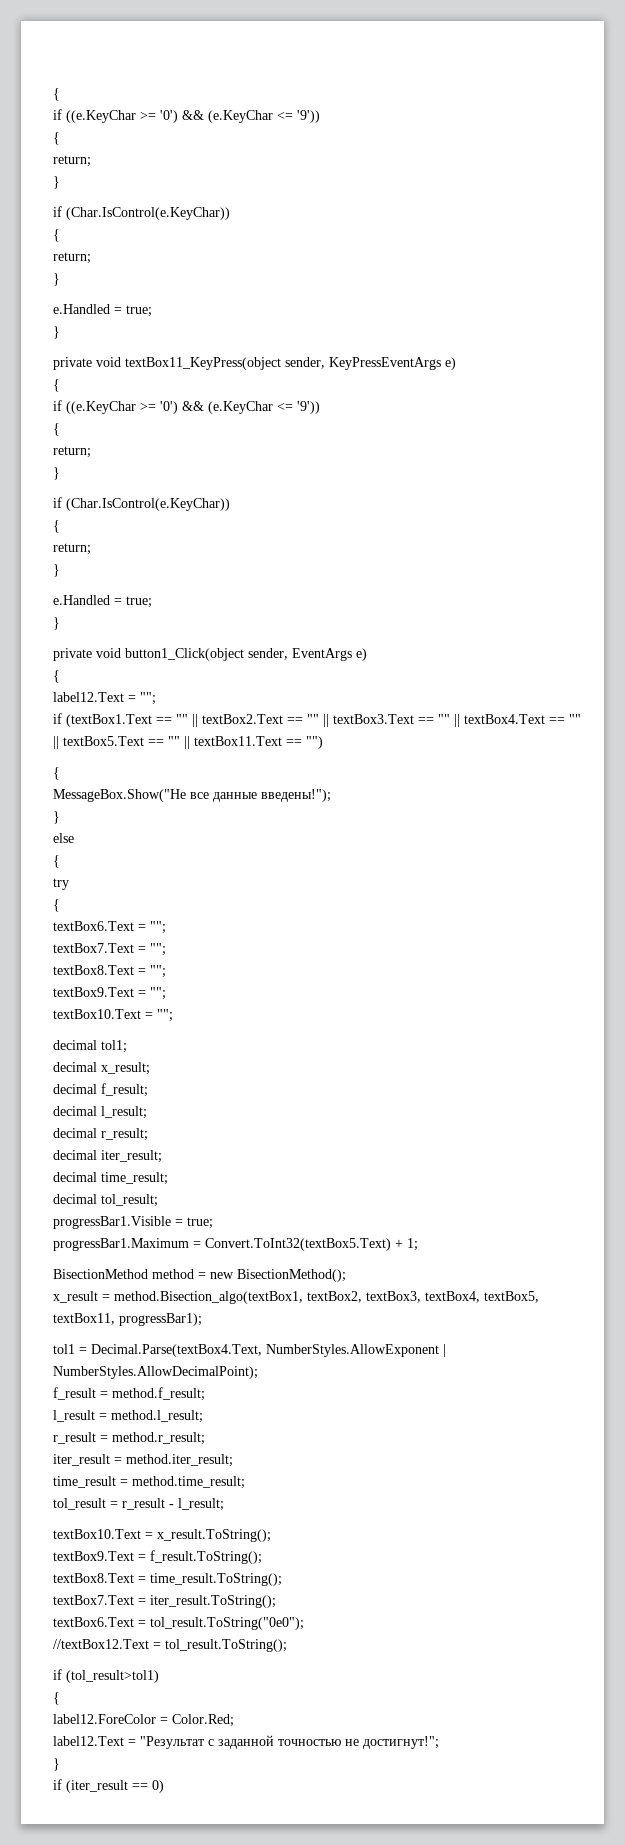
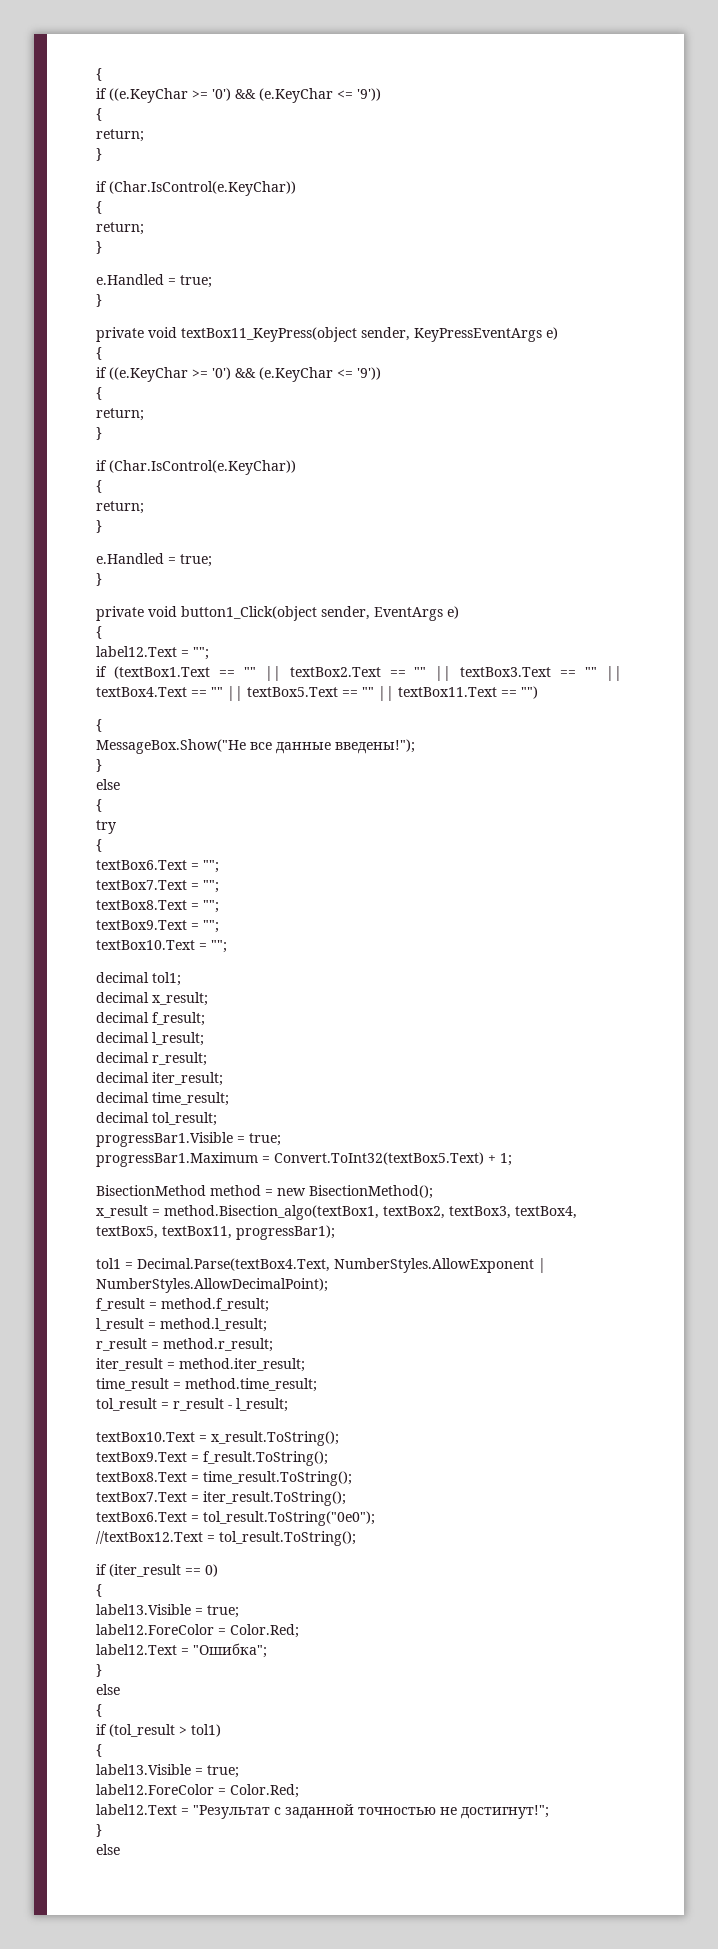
[66,1670,159,1683] [53,1692,60,1705] (tol_result>tol1) // { -> [109,1564,218,1577] [96,1584,102,1597] [96,1604,239,1618] [96,1624,299,1638] [96,1643,267,1658] [96,1664,102,1677] [96,1684,120,1695] [96,1704,102,1717] [96,1724,221,1737] [96,1744,102,1757] [96,1764,239,1778] (iter_result == 0) // { // label13.Visible = true; // label12.ForeColor = Color.Red; // label12.Text = "Ошибка"; // } // else // { // if (tol_result > tol1) // { // label13.Visible = true;
[53,1779,164,1793] if (iter_result == 0) -> [96,1844,120,1855] else

